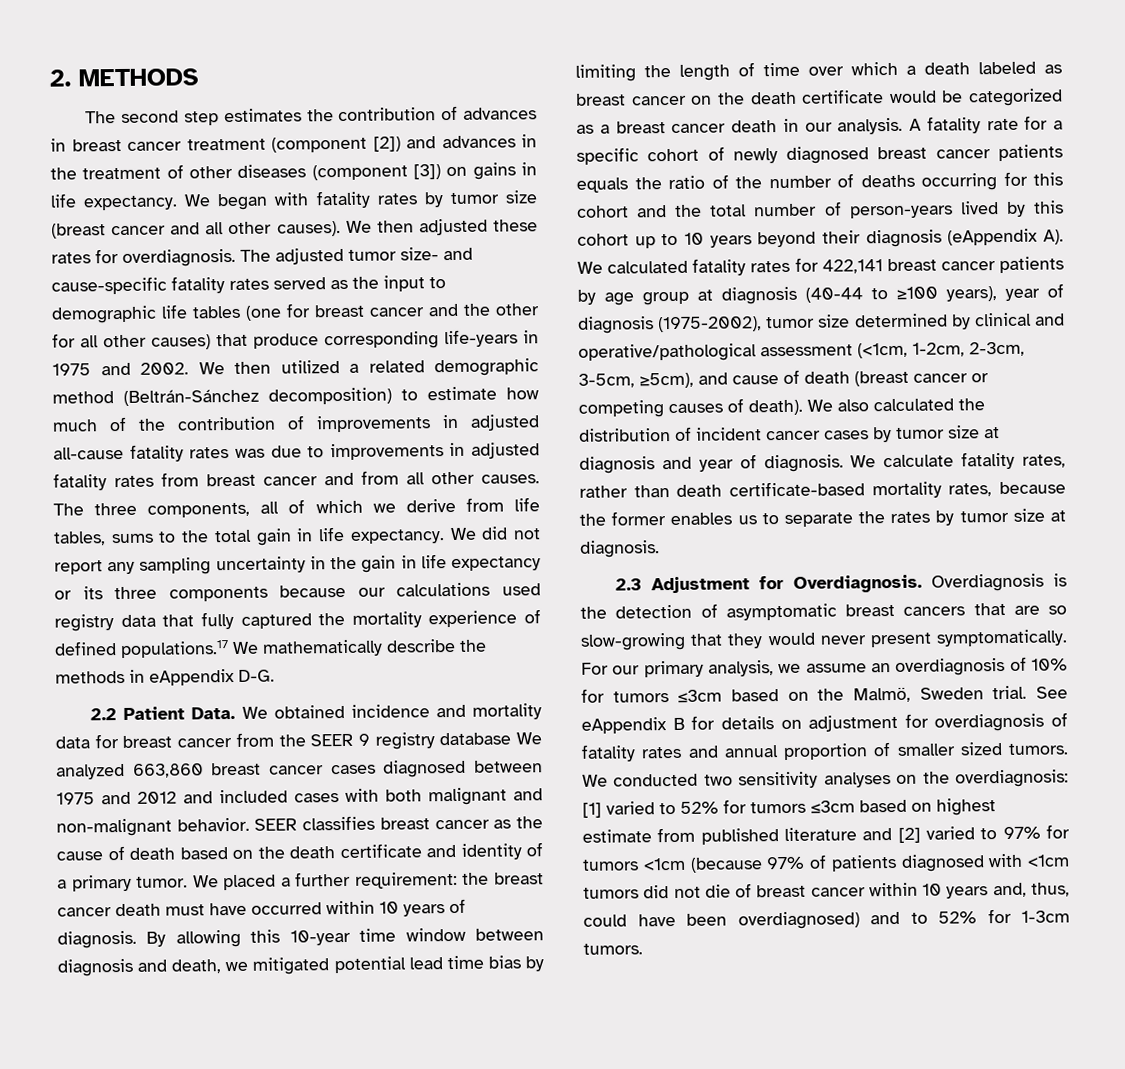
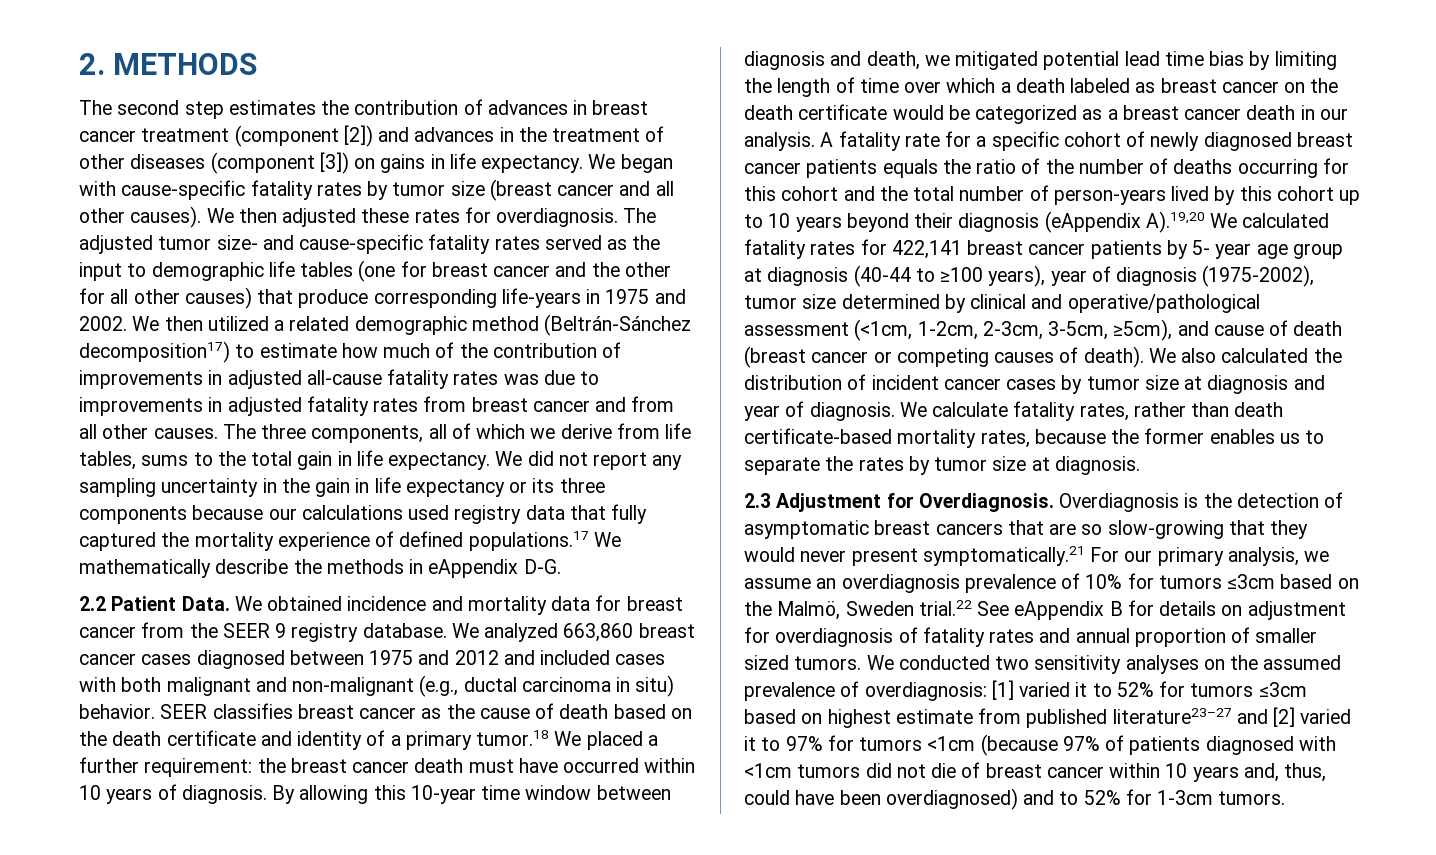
(310, 199) none -> [121,180,246,200] cause-specific
[268,387,392,405] decomposition) -> [79,341,230,363] decomposition17)
[439,732,512,746] database -> [362,623,447,638] database.
(172, 827) none -> [419,675,675,697] (e.g., ductal carcinoma in situ)
[136,876,189,888] tumor. -> [476,730,550,746] tumor.18
[1043,229,1064,245] A). -> [1145,211,1205,233] A).19,20
(596, 297) none -> [1192,240,1252,259] 5- year
[936,629,1068,647] symptomatically. -> [922,546,1085,566] symptomatically.21
(1006, 666) none -> [964,574,1056,593] prevalence
[992,685,1028,700] trial. -> [918,600,972,616] trial.22
(950, 777) none -> [1263,655,1342,670] [744,681,860,701] assumed prevalence of
(655, 808) none -> [1075,682,1088,697] it
[784,827,857,841] literature -> [1112,708,1232,724] literature23–27
(975, 833) none -> [744,736,756,751] it

